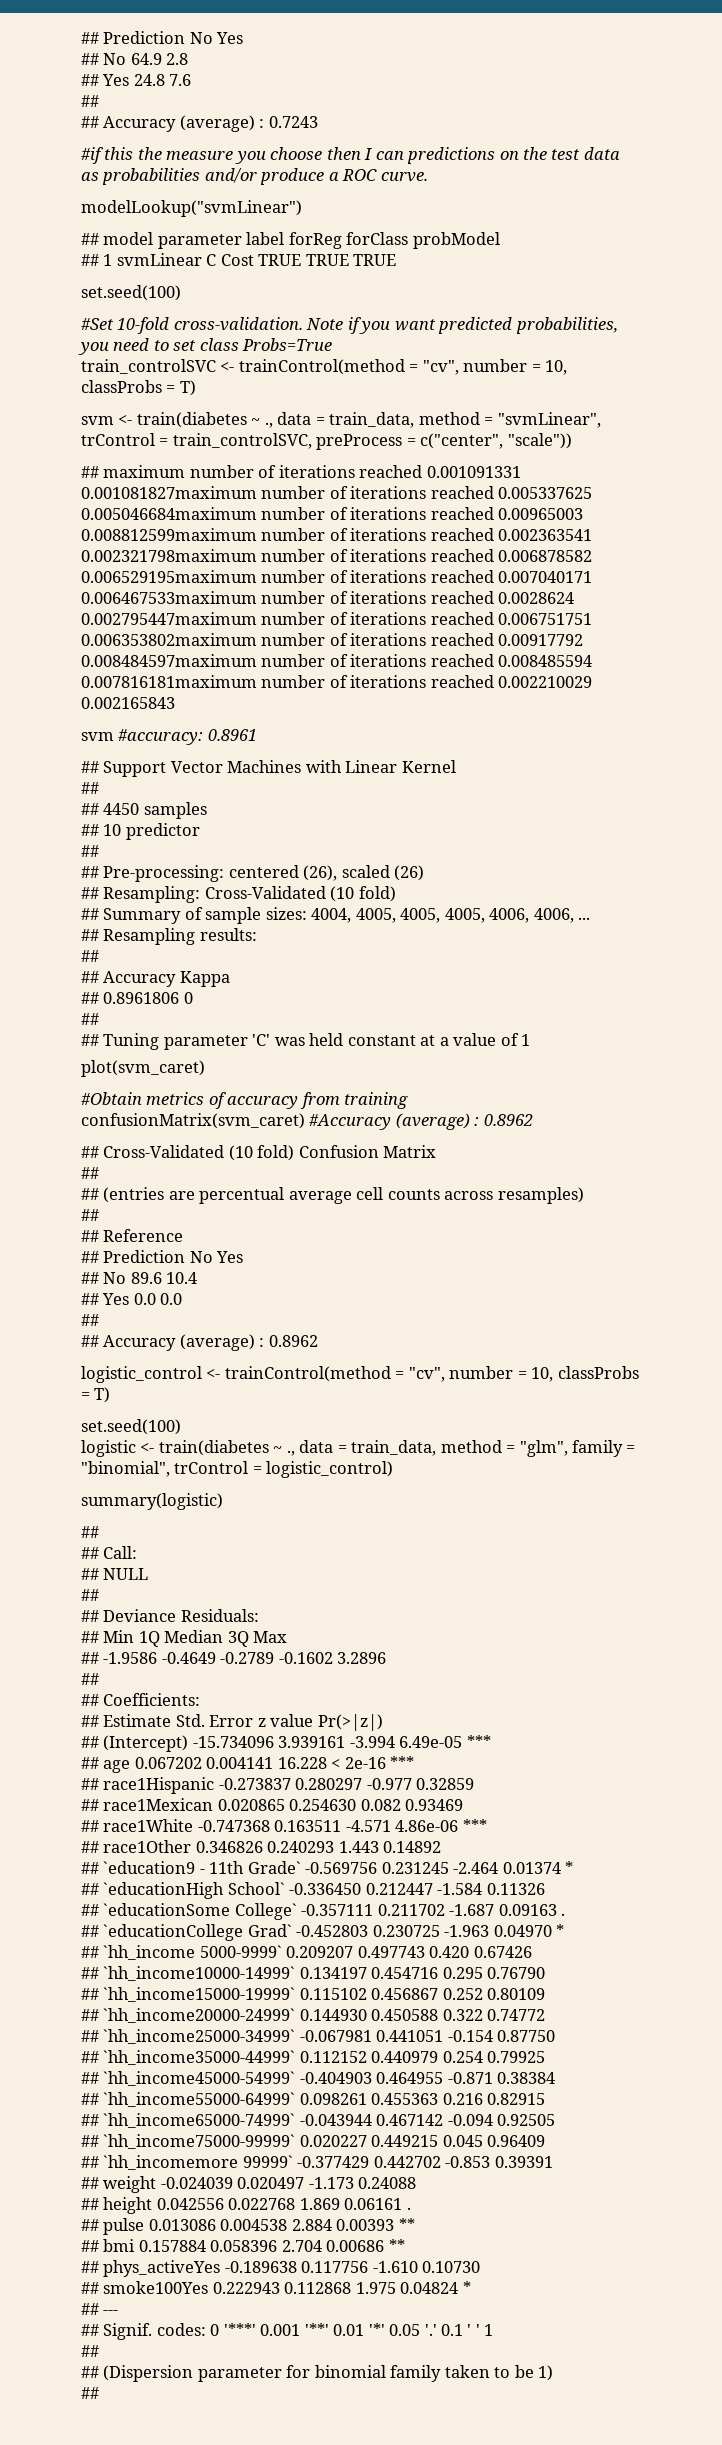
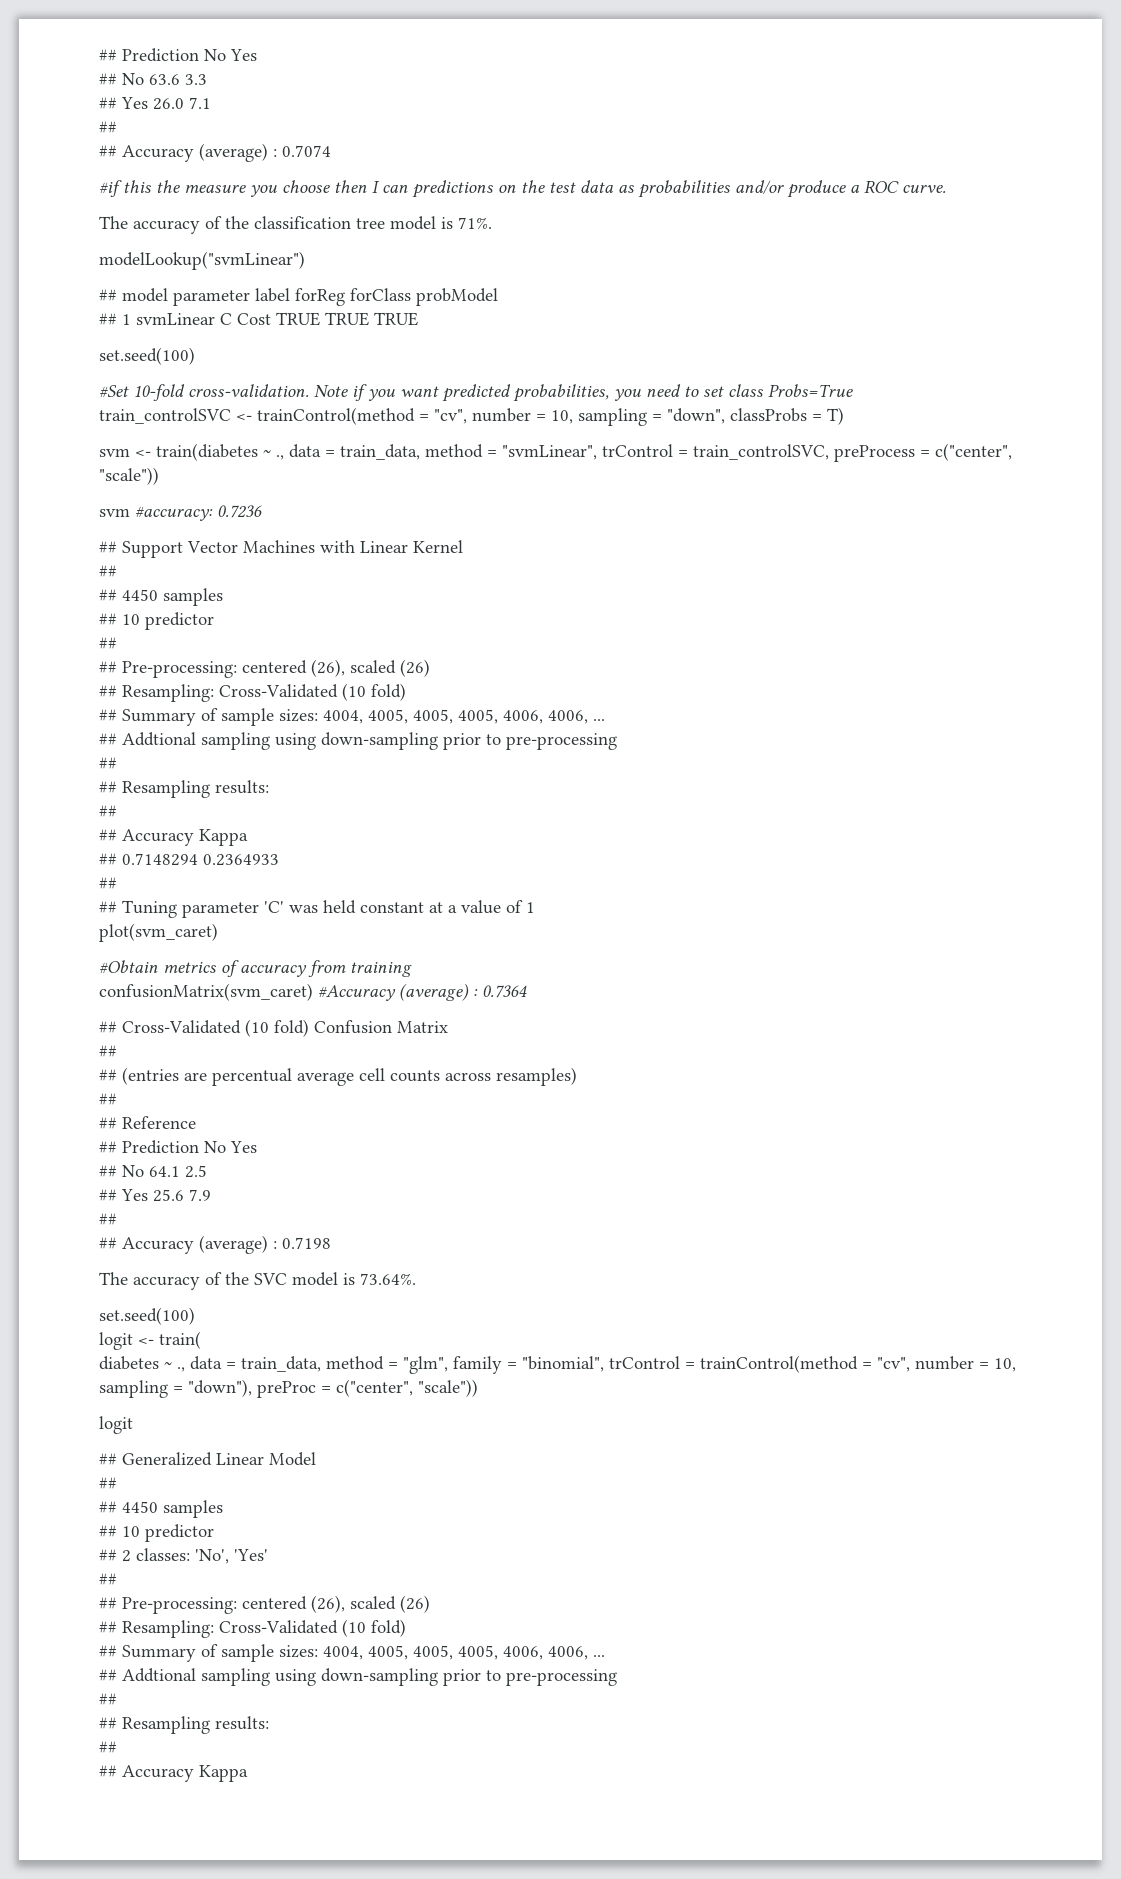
[81,31,244,44] [81,53,189,65] [81,74,192,86] [81,95,99,107] [81,115,318,132] ## Prediction No Yes // ## No 64.9 2.8 // ## Yes 24.8 7.6 // ## // ## Accuracy (average) : 0.7243 -> [99,48,257,62] [99,73,207,85] [99,97,211,110] [99,121,117,133] [99,143,331,162] ## Prediction No Yes // ## No 63.6 3.3 // ## Yes 26.0 7.1 // ## // ## Accuracy (average) : 0.7074
(428, 177) none -> [99,216,492,234] // The accuracy of the classification tree model is 71%.
(568, 367) none -> [578,408,725,426] sampling = "down",
[81,465,521,478] [81,486,593,499] [81,507,584,520] [81,528,593,541] [81,549,593,562] [81,570,593,583] [81,591,575,604] [81,612,593,625] [81,633,584,646] [81,654,593,667] [81,675,593,688] [81,697,175,709] // ## maximum number of iterations reached 0.001091331 0.001081827maximum number of iterations reached 0.005337625 0.005046684maximum number of iterations reached 0.00965003 0.008812599maximum number of iterations reached 0.002363541 0.002321798maximum number of iterations reached 0.006878582 0.006529195maximum number of iterations reached 0.007040171 0.006467533maximum number of iterations reached 0.0028624 0.002795447maximum number of iterations reached 0.006751751 0.006353802maximum number of iterations reached 0.00917792 0.008484597maximum number of iterations reached 0.008485594 0.007816181maximum number of iterations reached 0.002210029 0.002165843 -> (159, 476) none
[207,729,257,741] 0.8961 -> [217,505,262,518] 0.7236
(591, 918) none -> [99,732,617,750] [99,757,117,769] // ## Addtional sampling using down-sampling prior to pre-processing // ##
[103,992,193,1004] 0.8961806 0 -> [122,853,279,866] 0.7148294 0.2364933
[483,1114,533,1126] 0.8962 -> [482,985,527,998] 0.7364
[130,1272,198,1284] [81,1293,183,1305] [81,1314,99,1326] [81,1334,318,1351] [81,1366,639,1383] [81,1387,111,1403] [81,1419,181,1435] [81,1440,269,1457] 89.6 10.4 // ## Yes 0.0 0.0 // ## // ## Accuracy (average) : 0.8962 // logistic_control <- trainControl(method = "cv", number = 10, classProbs = T) // set.seed(100) // logistic <- train(diabetes -> [149,1165,207,1178] [99,1189,211,1202] [99,1213,117,1225] [99,1235,331,1254] [99,1272,416,1290] [99,1307,195,1325] [99,1331,201,1350] [99,1356,159,1370] 64.1 2.5 // ## Yes 25.6 7.9 // ## // ## Accuracy (average) : 0.7198 // The accuracy of the SVC model is 73.64%. // set.seed(100) // logit <- train( // diabetes
[266,1461,394,1478] [81,1493,223,1510] [81,1526,99,1538] [81,1546,138,1559] [81,1568,149,1580] [81,1589,99,1601] [81,1609,259,1622] [81,1630,288,1647] [81,1652,387,1664] [81,1673,99,1685] [81,1693,201,1706] [81,1714,383,1731] [81,1735,491,1752] [81,1756,415,1773] [81,1777,475,1794] [81,1798,464,1811] [81,1819,487,1832] [81,1840,442,1853] [81,1861,574,1874] [81,1882,545,1899] [81,1903,566,1920] [81,1924,565,1941] [81,1945,532,1960] [81,1966,546,1981] [81,1987,546,2002] [81,2008,546,2023] [81,2029,556,2044] [81,2050,546,2065] [81,2071,556,2086] [81,2092,546,2107] [81,2113,556,2128] [81,2134,546,2149] [81,2155,553,2170] [81,2176,417,2193] [81,2197,411,2214] [81,2218,415,2235] [81,2239,405,2252] [81,2260,481,2277] [81,2281,471,2294] [81,2303,119,2315] [81,2323,494,2340] [81,2345,99,2357] [81,2365,554,2382] [81,2387,99,2399] logistic_control) // summary(logistic) // ## // ## Call: // ## NULL // ## // ## Deviance Residuals: // ## Min 1Q Median 3Q Max // ## -1.9586 -0.4649 -0.2789 -0.1602 3.2896 // ## // ## Coefficients: // ## Estimate Std. Error z value Pr(>|z|) // ## (Intercept) -15.734096 3.939161 -3.994 6.49e-05 *** // ## age 0.067202 0.004141 16.228 < 2e-16 *** // ## race1Hispanic -0.273837 0.280297 -0.977 0.32859 // ## race1Mexican 0.020865 0.254630 0.082 0.93469 // ## race1White -0.747368 0.163511 -4.571 4.86e-06 *** // ## race1Other 0.346826 0.240293 1.443 0.14892 // ## `education9 - 11th Grade` -0.569756 0.231245 -2.464 0.01374 * // ## `educationHigh School` -0.336450 0.212447 -1.584 0.11326 // ## `educationSome College` -0.357111 0.211702 -1.687 0.09163 . // ## `educationCollege Grad` -0.452803 0.230725 -1.963 0.04970 * // ## `hh_income 5000-9999` 0.209207 0.497743 0.420 0.67426 // ## `hh_income10000-14999` 0.134197 0.454716 0.295 0.76790 // ## `hh_income15000-19999` 0.115102 0.456867 0.252 0.80109 // ## `hh_income20000-24999` 0.144930 0.450588 0.322 0.74772 // ## `hh_income25000-34999` -0.067981 0.441051 -0.154 0.87750 // ## `hh_income35000-44999` 0.112152 0.440979 0.254 0.79925 // ## `hh_income45000-54999` -0.404903 0.464955 -0.871 0.38384 // ## `hh_income55000-64999` 0.098261 0.455363 0.216 0.82915 // ## `hh_income65000-74999` -0.043944 0.467142 -0.094 0.92505 // ## `hh_income75000-99999` 0.020227 0.449215 0.045 0.96409 // ## `hh_incomemore 99999` -0.377429 0.442702 -0.853 0.39391 // ## weight -0.024039 0.020497 -1.173 0.24088 // ## height 0.042556 0.022768 1.869 0.06161 . // ## pulse 0.013086 0.004538 2.884 0.00393 ** // ## bmi 0.157884 0.058396 2.704 0.00686 ** // ## phys_activeYes -0.189638 0.117756 -1.610 0.10730 // ## smoke100Yes 0.222943 0.112868 1.975 0.04824 * // ## --- // ## Signif. codes: 0 '***' 0.001 '**' 0.01 '*' 0.05 '.' 0.1 ' ' 1 // ## // ## (Dispersion parameter for binomial family taken to be 1) // ## -> [700,1355,1016,1373] [99,1379,478,1398] [99,1416,133,1434] [99,1452,316,1466] [99,1477,117,1489] [99,1500,223,1518] [99,1524,214,1542] [99,1548,268,1564] [99,1573,117,1585] [99,1595,430,1614] [99,1619,406,1638] [99,1644,605,1662] [99,1668,617,1686] [99,1693,117,1705] [99,1716,269,1734] [99,1741,117,1753] [99,1765,248,1782] trainControl(method = "cv", number = 10, sampling = "down"), preProc = c("center", "scale")) // logit // ## Generalized Linear Model // ## // ## 4450 samples // ## 10 predictor // ## 2 classes: 'No', 'Yes' // ## // ## Pre-processing: centered (26), scaled (26) // ## Resampling: Cross-Validated (10 fold) // ## Summary of sample sizes: 4004, 4005, 4005, 4005, 4006, 4006, ... // ## Addtional sampling using down-sampling prior to pre-processing // ## // ## Resampling results: // ## // ## Accuracy Kappa

